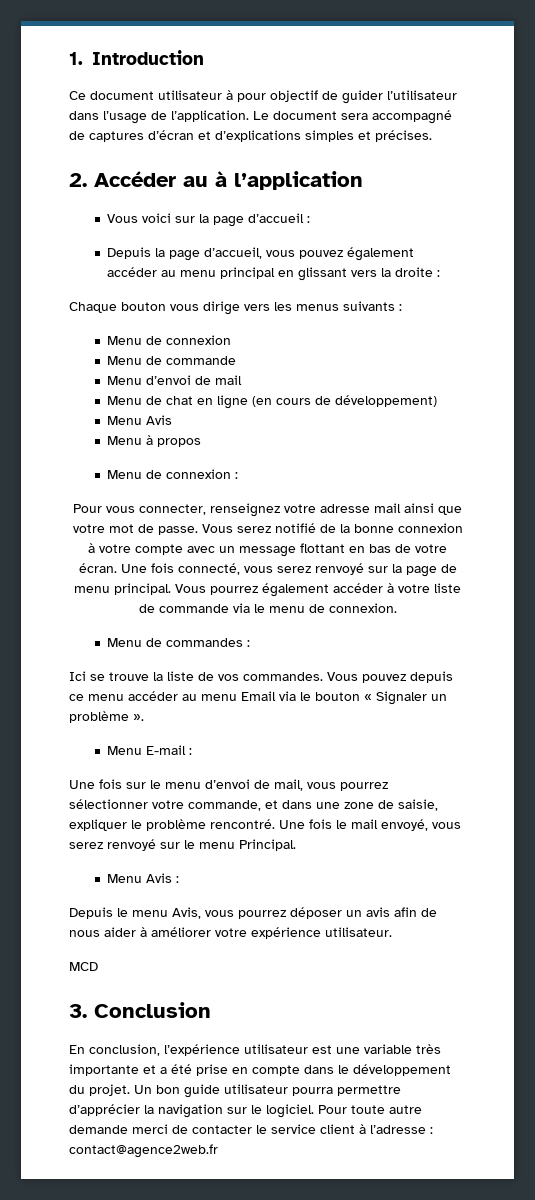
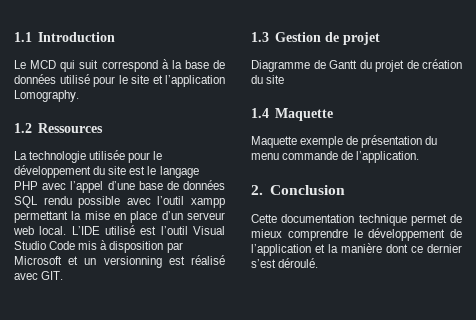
[69,52,83,65] 1. -> [14,32,32,42] 1.1
[69,90,457,104] [69,110,452,124] [69,130,432,142] [69,171,363,190] [107,213,311,227] [107,247,415,261] [107,267,441,281] [69,301,402,315] [107,335,232,345] [107,356,237,365] [107,375,243,385] [107,395,438,409] [107,415,173,425] [107,435,202,447] [107,469,239,479] [73,503,462,517] [72,523,463,535] [88,543,447,557] [78,563,457,577] [74,583,461,597] [138,603,397,613] [107,638,251,647] [69,671,453,683] [69,691,447,705] [69,711,144,723] [107,745,193,755] [69,779,389,791] [69,799,438,811] [69,819,461,831] [69,839,296,851] [107,873,180,883] [69,907,437,919] [69,927,392,939] [69,962,98,971] [69,1002,211,1018] [69,1044,441,1056] [69,1064,451,1076] [69,1084,401,1098] [69,1104,422,1118] [69,1124,433,1134] [69,1144,218,1158] Ce document utilisateur à pour objectif de guider l’utilisateur dans l’usage de l’application. Le document sera accompagné de captures d’écran et d’explications simples et précises. // 2. Accéder au à l’application // Vous voici sur la page d’accueil : // Depuis la page d’accueil, vous pouvez également accéder au menu principal en glissant vers la droite : // Chaque bouton vous dirige vers les menus suivants : // Menu de connexion // Menu de commande // Menu d’envoi de mail // Menu de chat en ligne (en cours de développement) // Menu Avis // Menu à propos // Menu de connexion : // Pour vous connecter, renseignez votre adresse mail ainsi que votre mot de passe. Vous serez notifié de la bonne connexion à votre compte avec un message flottant en bas de votre écran. Une fois connecté, vous serez renvoyé sur la page de menu principal. Vous pourrez également accéder à votre liste de commande via le menu de connexion. // Menu de commandes : // Ici se trouve la liste de vos commandes. Vous pouvez depuis ce menu accéder au menu Email via le bouton « Signaler un problème ». // Menu E-mail : // Une fois sur le menu d’envoi de mail, vous pourrez sélectionner votre commande, et dans une zone de saisie, expliquer le problème rencontré. Une fois le mail envoyé, vous serez renvoyé sur le menu Principal. // Menu Avis : // Depuis le menu Avis, vous pourrez déposer un avis afin de nous aider à améliorer votre expérience utilisateur. // MCD // 3. Conclusion // En conclusion, l’expérience utilisateur est une variable très importante et a été prise en compte dans le développement du projet. Un bon guide utilisateur pourra permettre d’apprécier la navigation sur le logiciel. Pour toute autre demande merci de contacter le service client à l’adresse : contact@agence2web.fr -> [14,59,225,72] [14,74,225,87] [14,90,79,102] [14,123,103,133] [14,150,163,163] [14,165,199,178] [14,180,225,193] [14,196,225,208] [14,211,225,223] [13,225,225,235] [14,240,183,253] [14,255,225,268] [14,271,64,280] [251,32,380,45] [251,59,462,72] [251,75,285,84] [251,108,333,121] [251,135,438,148] [251,151,420,163] [251,185,346,195] [251,214,462,226] [251,228,462,241] [251,243,462,256] [251,258,319,268] Le MCD qui suit correspond à la base de données utilisé pour le site et l’application Lomography. // 1.2 Ressources // La technologie utilisée pour le développement du site est le langage PHP avec l’appel d’une base de données SQL rendu possible avec l’outil xampp permettant la mise en place d’un serveur web local. L’IDE utilisé est l’outil Visual Studio Code mis à disposition par Microsoft et un versionning est réalisé avec GIT. // 1.3 Gestion de projet // Diagramme de Gantt du projet de création du site // 1.4 Maquette // Maquette exemple de présentation du menu commande de l’application. // 2. Conclusion // Cette documentation technique permet de mieux comprendre le développement de l’application et la manière dont ce dernier s’est déroulé.

